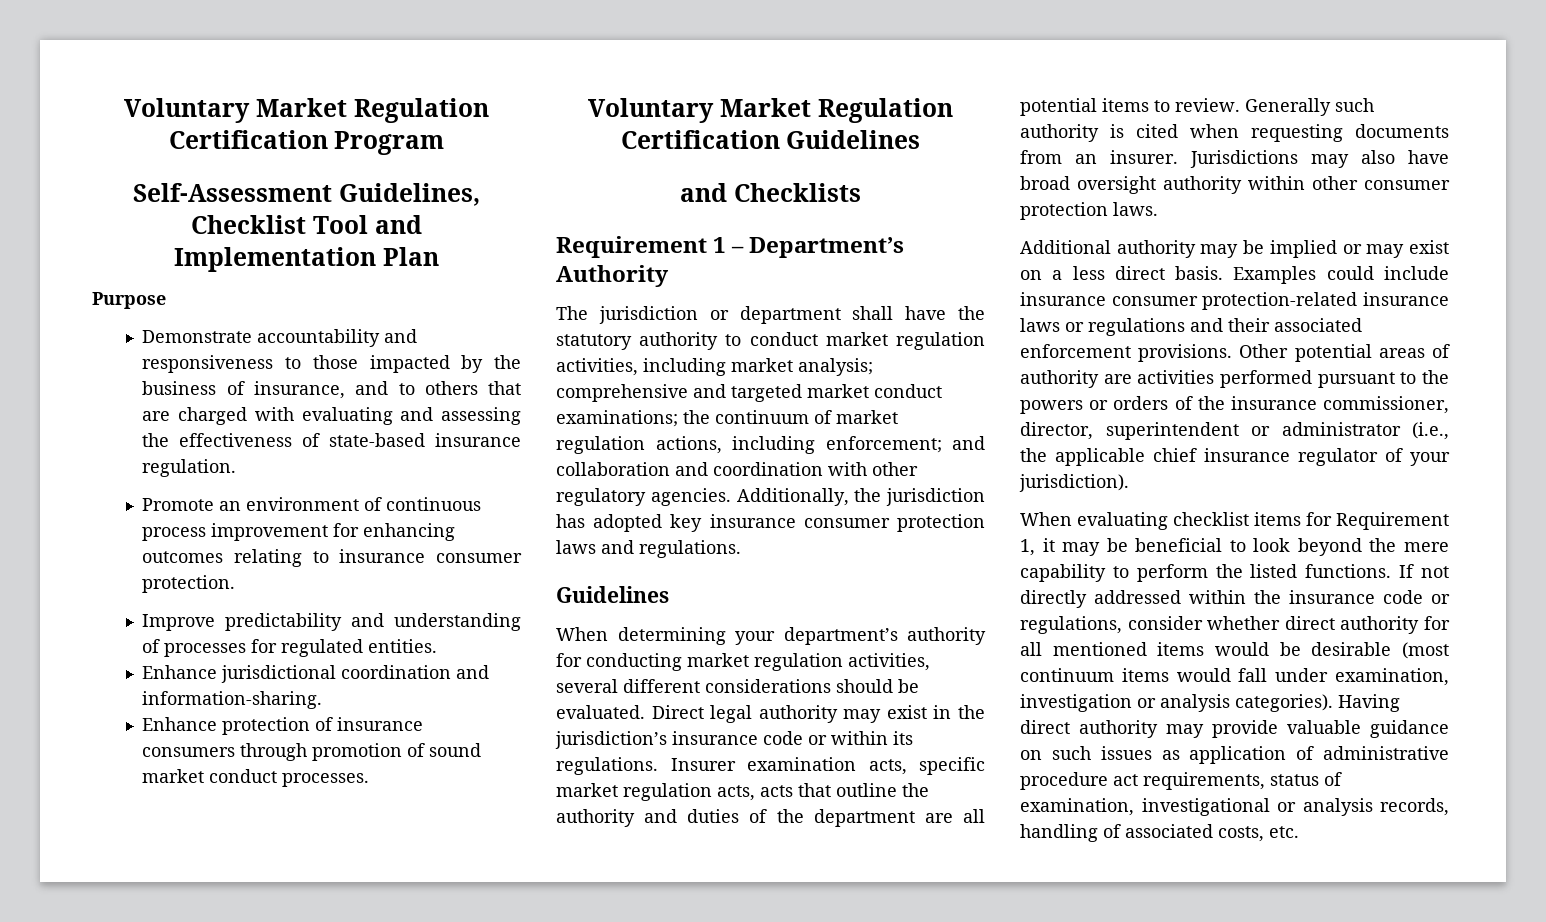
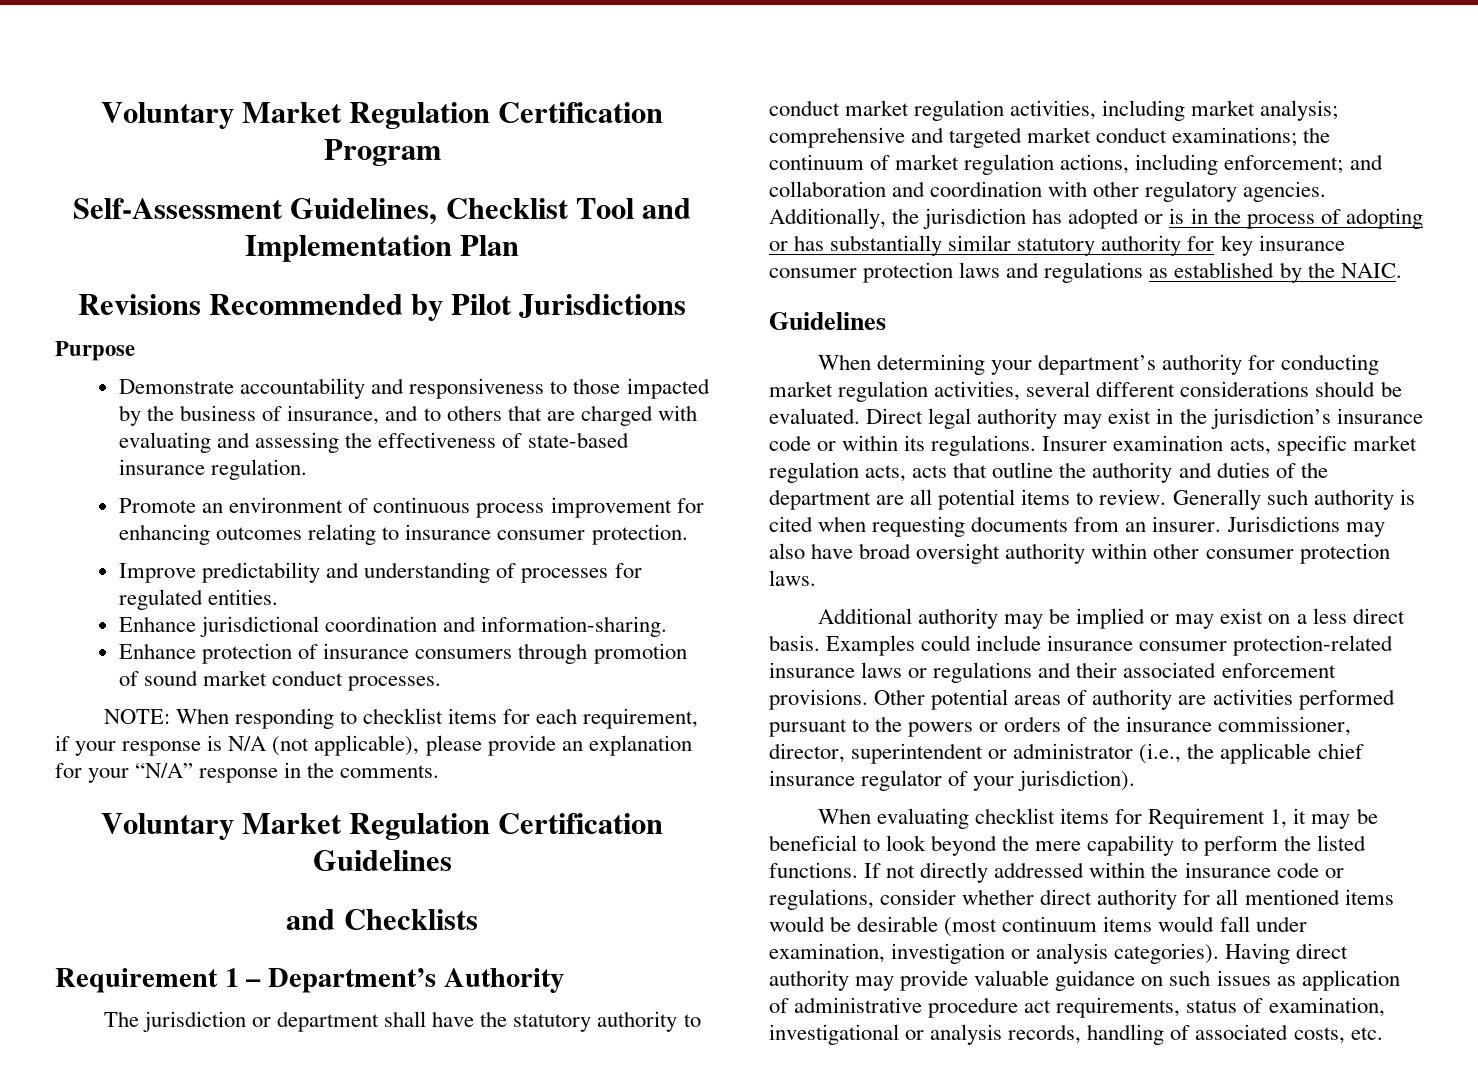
(439, 256) none -> [77,294,687,321] // Revisions Recommended by Pilot Jurisdictions
(370, 780) none -> [103,708,699,729] [55,735,692,756] [55,762,440,783] // NOTE: When responding to checklist items for each requirement, if your response is N/A (not applicable), please provide an explanation for your “N/A” response in the comments.
(663, 523) none -> [1144,208,1423,229] [769,235,1215,256] or is in the process of adopting or has substantially similar statutory authority for
[639,540,741,558] regulations. -> [1044,262,1402,283] regulations as established by the NAIC.

